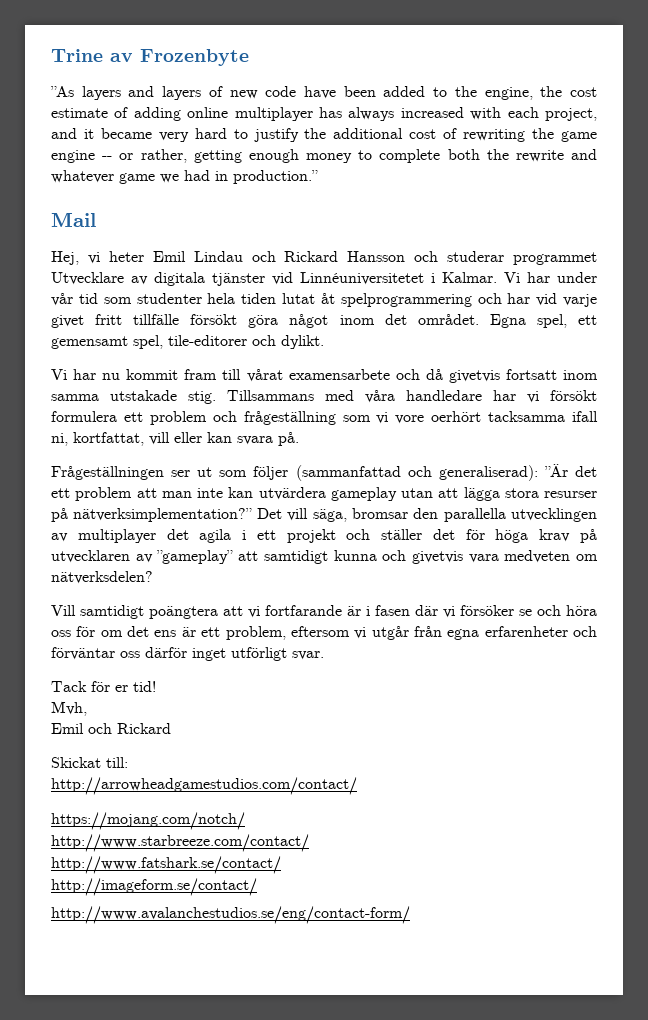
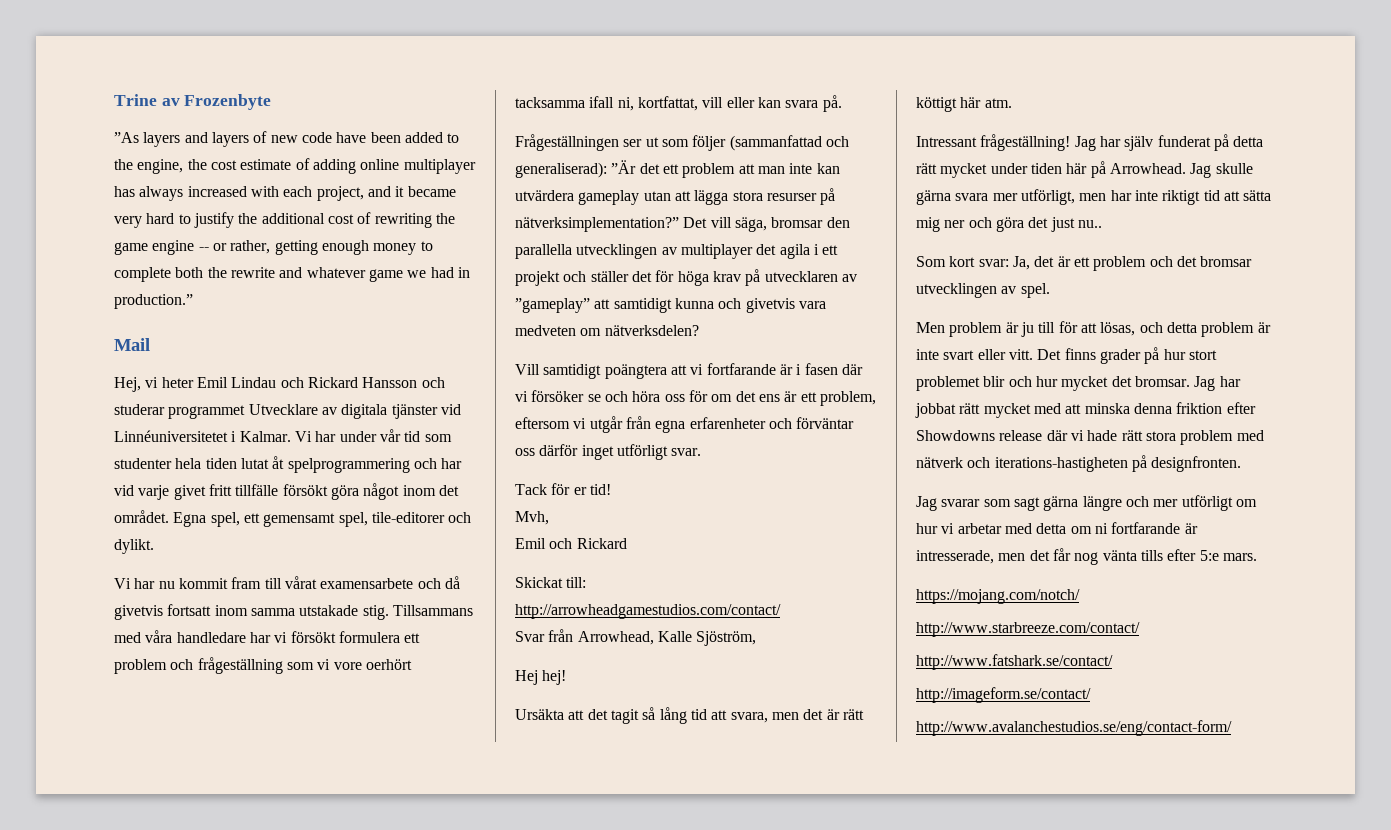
(357, 786) none -> [515,629,757,646] [515,670,567,685] [515,707,864,724] [916,97,1012,112] [916,134,1264,151] [916,161,1253,178] [916,189,1272,205] [916,217,1102,232] [916,256,1253,271] [916,283,1050,298] [916,321,1271,337] [916,347,1217,364] [916,376,1241,391] [915,402,1256,418] [916,430,1264,445] [916,455,1242,472] [916,495,1257,511] [916,522,1198,534] [916,548,1257,565] // Svar från Arrowhead, Kalle Sjöström, // Hej hej! // Ursäkta att det tagit så lång tid att svara, men det är rätt köttigt här atm. // Intressant frågeställning! Jag har själv funderat på detta rätt mycket under tiden här på Arrowhead. Jag skulle gärna svara mer utförligt, men har inte riktigt tid att sätta mig ner och göra det just nu.. // Som kort svar: Ja, det är ett problem och det bromsar utvecklingen av spel. // Men problem är ju till för att lösas, och detta problem är inte svart eller vitt. Det finns grader på hur stort problemet blir och hur mycket det bromsar. Jag har jobbat rätt mycket med att minska denna friktion efter Showdowns release där vi hade rätt stora problem med nätverk och iterations-hastigheten på designfronten. // Jag svarar som sagt gärna längre och mer utförligt om hur vi arbetar med detta om ni fortfarande är intresserade, men det får nog vänta tills efter 5:e mars.

